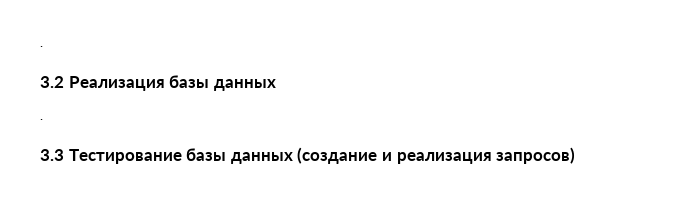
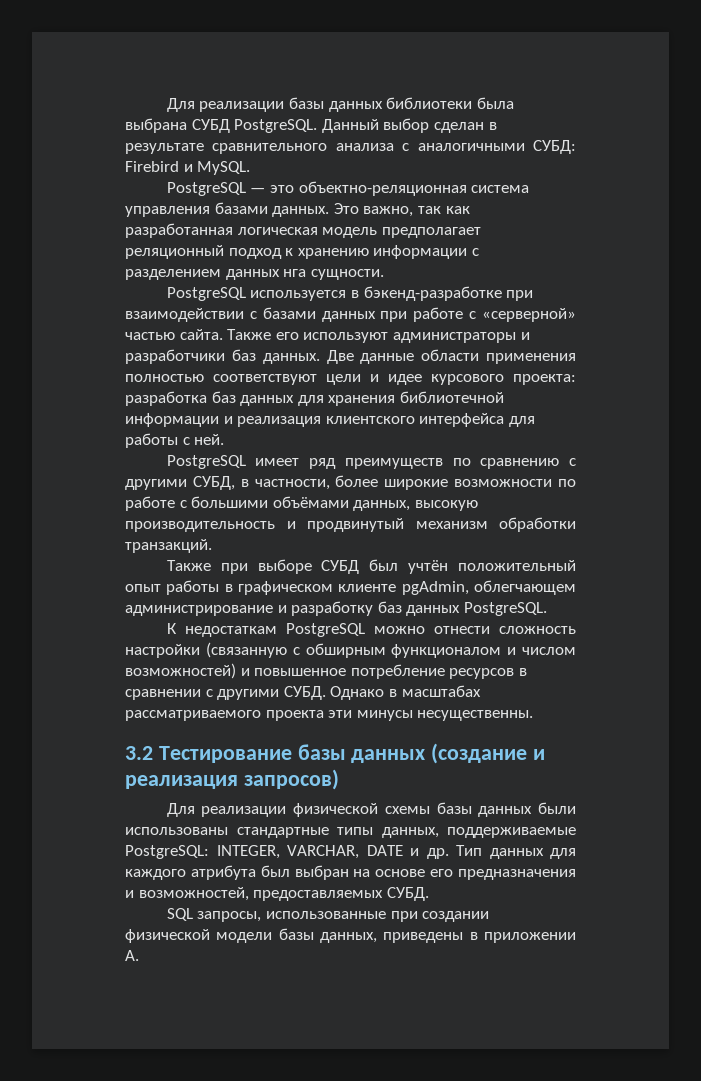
[40,46,43,47] [40,75,276,91] [40,119,43,120] [40,149,64,161] . // 3.2 Реализация базы данных // . // 3.3 -> [166,97,514,112] [125,118,497,133] [125,140,576,154] [125,161,251,175] [166,181,530,196] [125,202,470,217] [125,223,481,238] [125,245,479,259] [125,269,384,280] [166,286,534,301] [125,307,576,322] [125,329,530,343] [125,349,576,364] [125,374,576,385] [125,391,504,406] [125,413,535,427] [125,433,225,448] [166,455,576,469] [125,475,576,490] [125,496,478,511] [125,517,576,532] [125,539,212,553] [166,559,576,574] [125,580,576,595] [125,601,547,616] [166,623,576,637] [125,642,576,658] [125,663,527,679] [125,685,481,700] [125,710,534,721] [125,746,153,760] Для реализации базы данных библиотеки была выбрана СУБД PostgreSQL. Данный выбор сделан в результате сравнительного анализа с аналогичными СУБД: Firebird и MySQL. // PostgreSQL — это объектно-реляционная система управления базами данных. Это важно, так как разработанная логическая модель предполагает реляционный подход к хранению информации с разделением данных нга сущности. // PostgreSQL используется в бэкенд-разработке при взаимодействии с базами данных при работе с «серверной» частью сайта. Также его используют администраторы и разработчики баз данных. Две данные области применения полностью соответствуют цели и идее курсового проекта: разработка баз данных для хранения библиотечной информации и реализация клиентского интерфейса для работы с ней. // PostgreSQL имеет ряд преимуществ по сравнению с другими СУБД, в частности, более широкие возможности по работе с большими объёмами данных, высокую производительность и продвинутый механизм обработки транзакций. // Также при выборе СУБД был учтён положительный опыт работы в графическом клиенте pgAdmin, облегчающем администрирование и разработку баз данных PostgreSQL. // К недостаткам PostgreSQL можно отнести сложность настройки (связанную с обширным функционалом и числом возможностей) и повышенное потребление ресурсов в сравнении с другими СУБД. Однако в масштабах рассматриваемого проекта эти минусы несущественны. // 3.2
(576, 155) none -> [166,802,576,817] [125,827,576,838] [125,845,576,859] [125,865,576,880] [125,887,429,901] [166,908,490,922] [125,928,576,943] [125,950,139,961] // Для реализации физической схемы базы данных были использованы стандартные типы данных, поддерживаемые PostgreSQL: INTEGER, VARCHAR, DATE и др. Тип данных для каждого атрибута был выбран на основе его предназначения и возможностей, предоставляемых СУБД. // SQL запросы, использованные при создании физической модели базы данных, приведены в приложении А.

